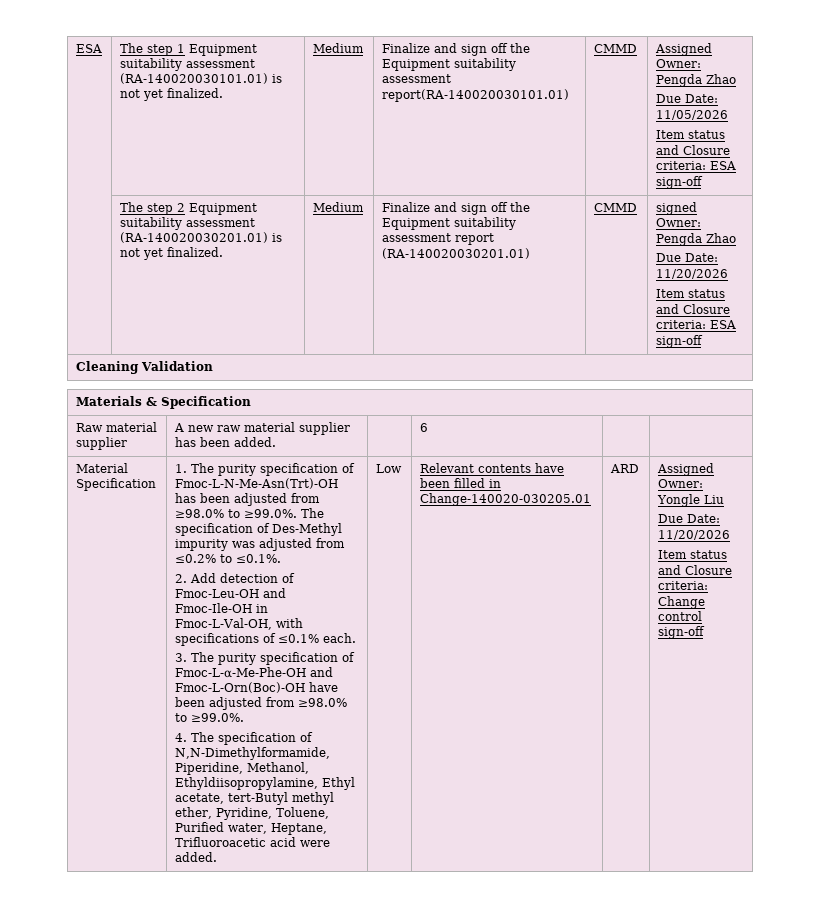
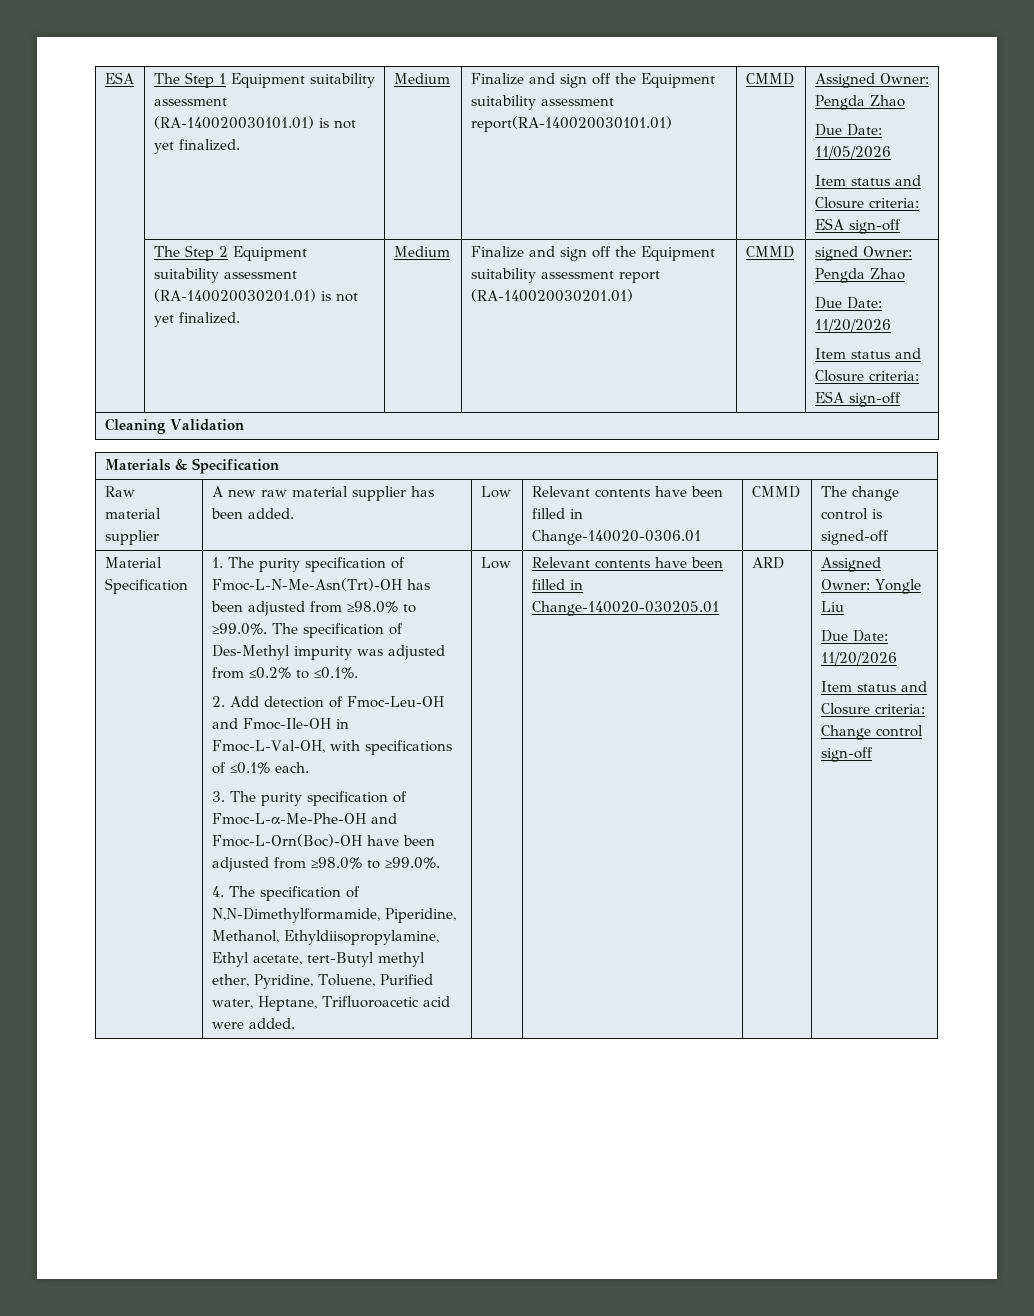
[146,44,173,56] step -> [184,72,214,88] Step
[146,203,173,215] step -> [184,245,214,261] Step
[419,423,428,432] | 6 | | -> [480,486,511,498] [531,486,723,498] [531,508,583,519] [531,530,701,545] [751,486,800,498] [820,486,899,501] [820,508,882,520] [820,530,889,545] Low | Relevant contents have been filled in Change-140020-0306.01 | CMMD | The change control is signed-off

